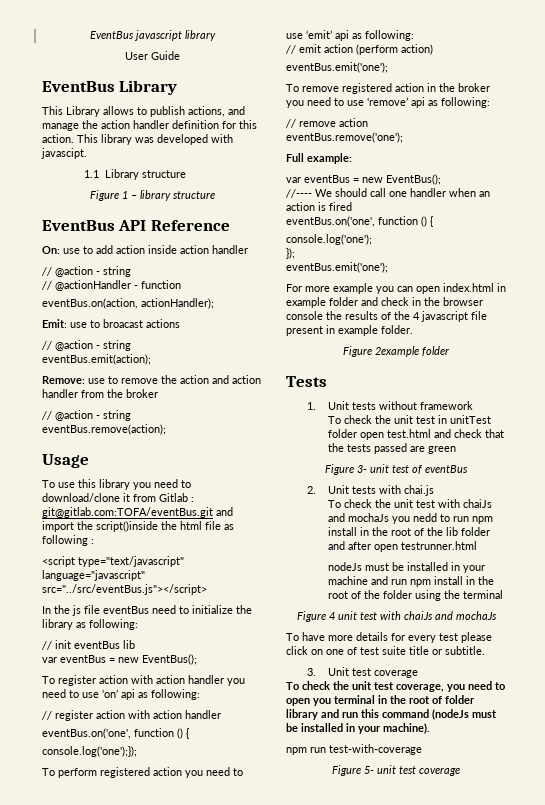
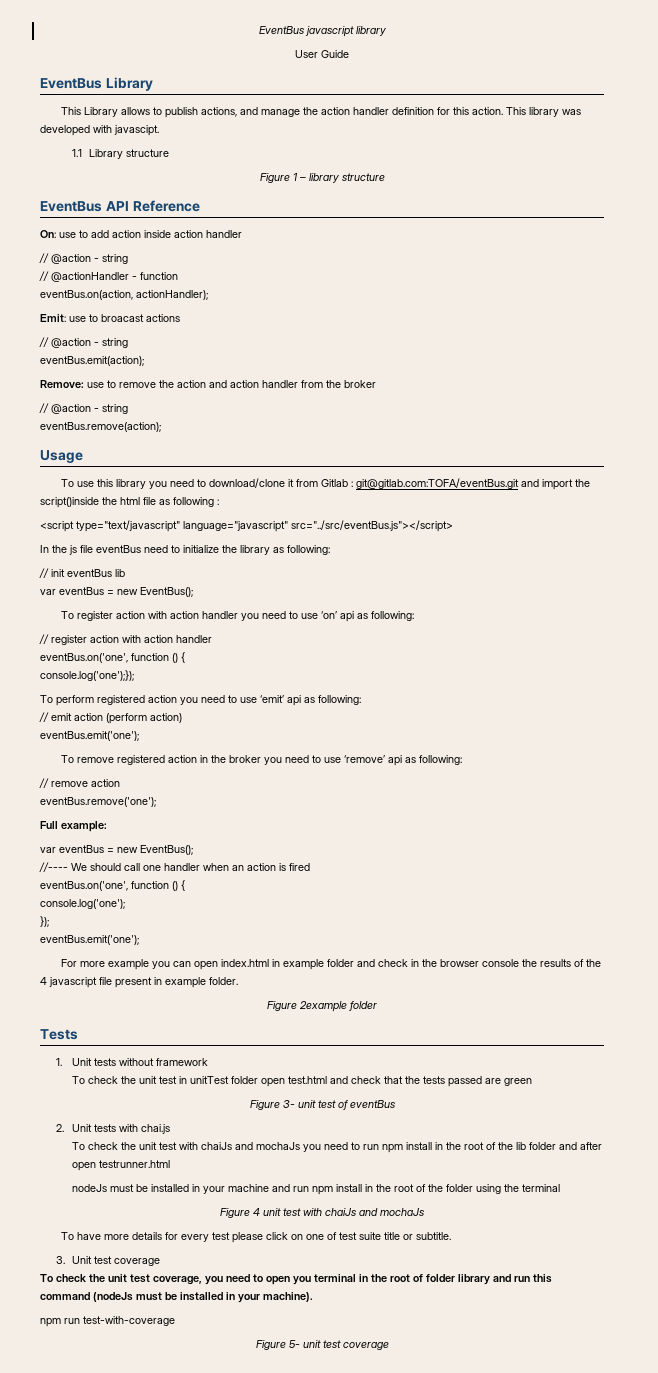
[413,513,438,522] nedd -> [324,1142,349,1150] need

